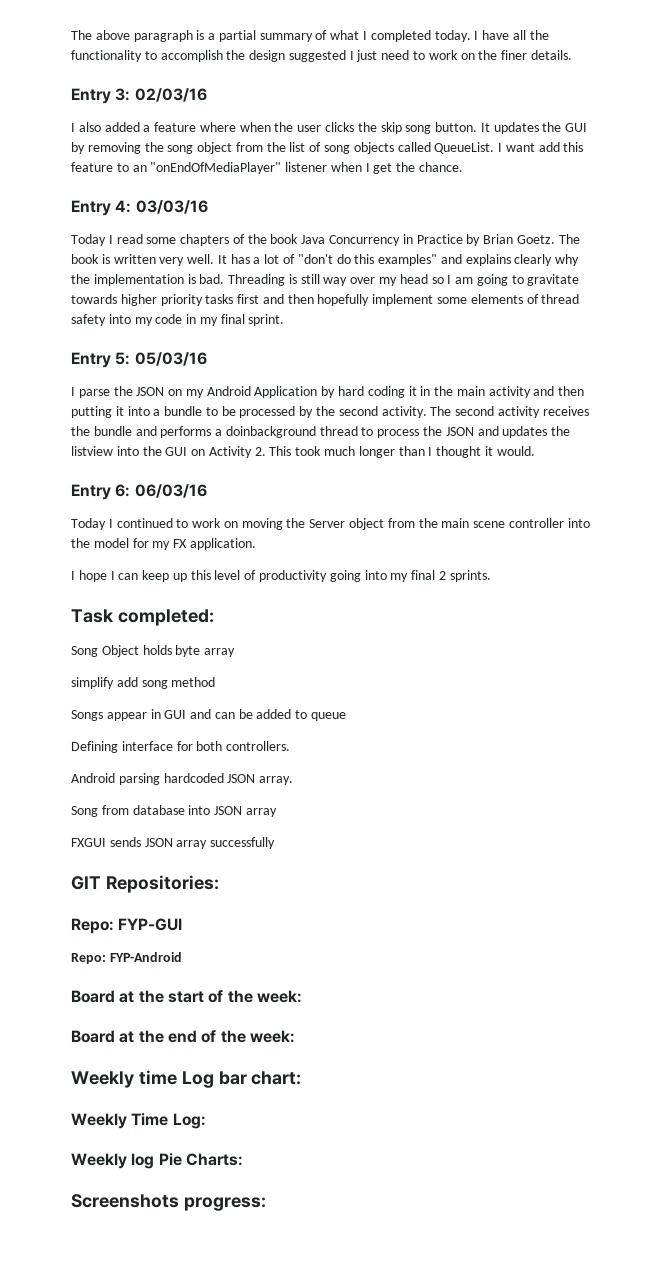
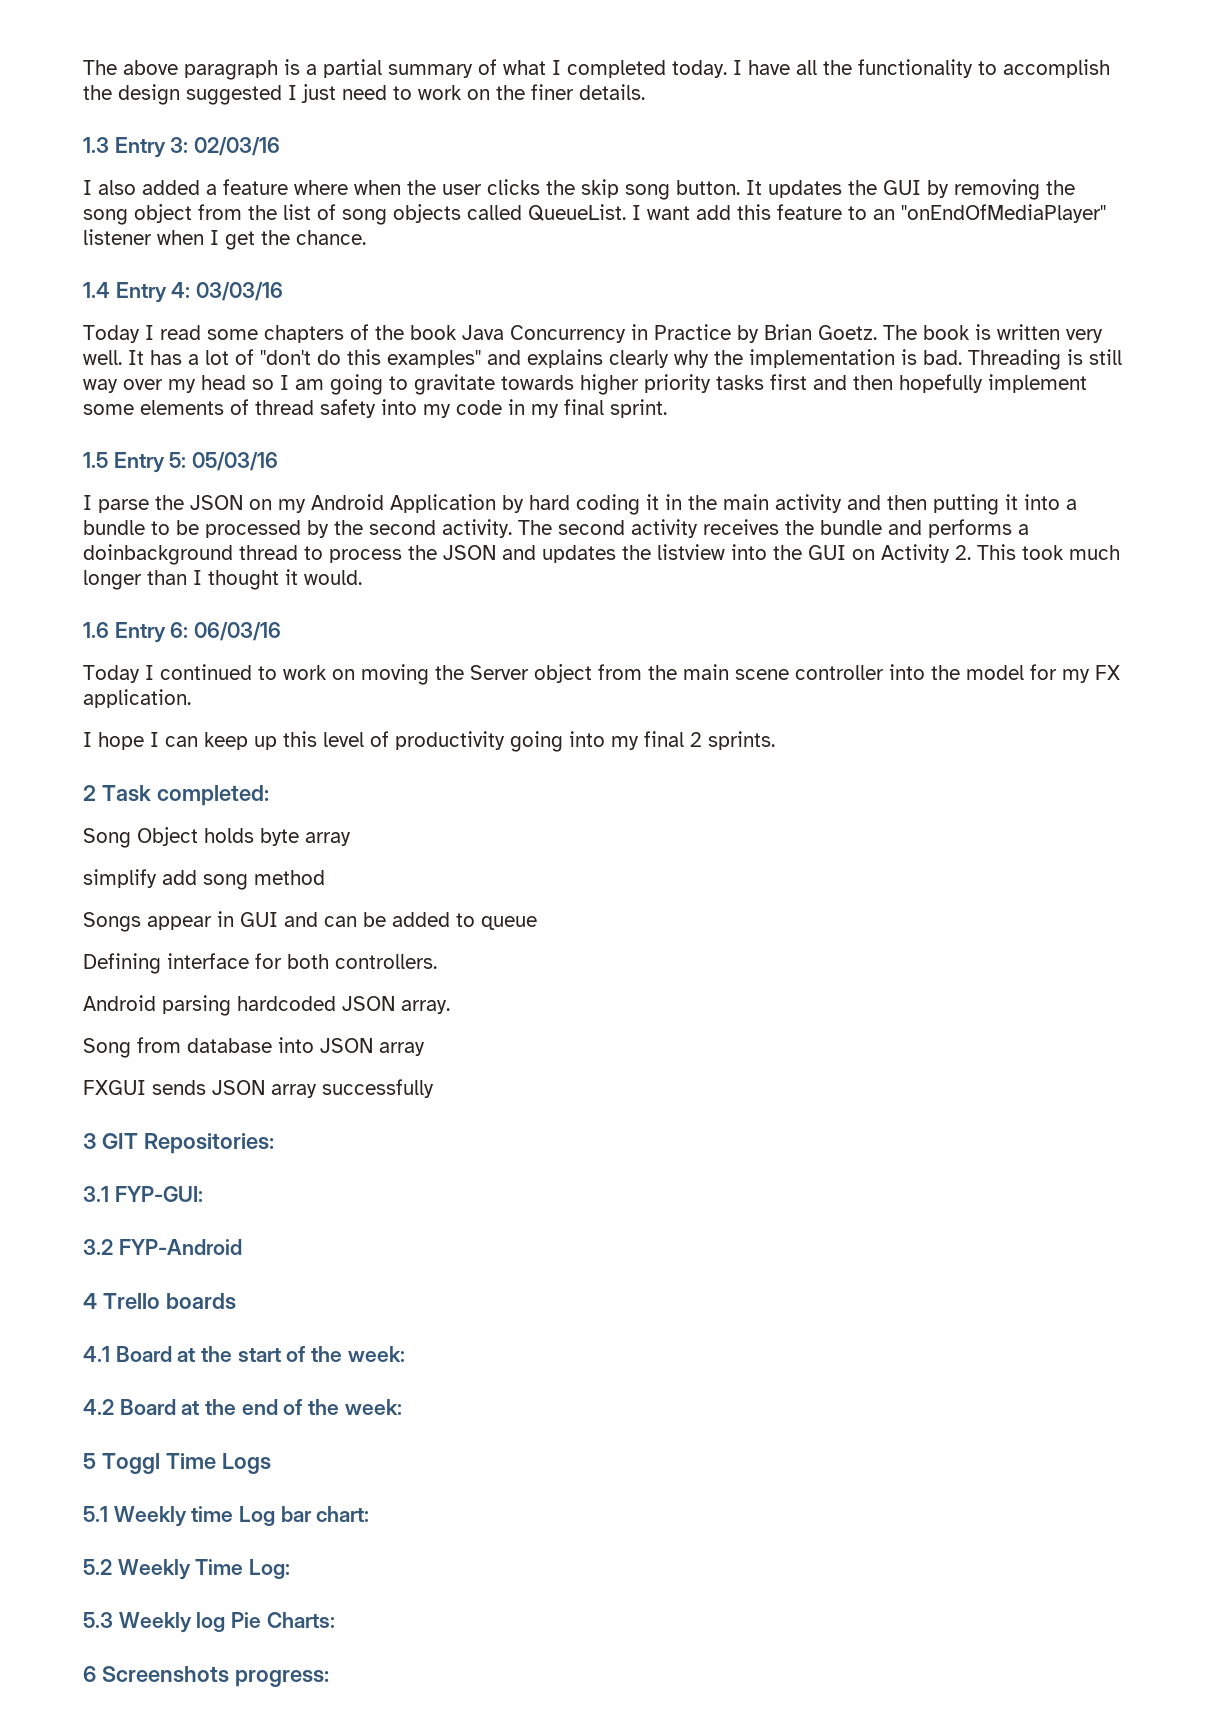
(572, 55) none -> [83,137,109,153] 1.3
(464, 167) none -> [83,282,110,298] 1.4
(285, 320) none -> [83,452,108,468] 1.5
(535, 451) none -> [83,622,109,638] 1.6
(491, 576) none -> [83,785,96,801] 2
(276, 843) none -> [83,1133,96,1149] 3
[71,918,183,934] [71,952,182,964] Repo: FYP-GUI // Repo: FYP-Android // -> [83,1186,203,1202] [83,1239,242,1255] [83,1293,236,1310] [83,1346,110,1362] 3.1 FYP-GUI: // 3.2 FYP-Android // 4 Trello boards // 4.1
(302, 996) none -> [83,1399,114,1415] 4.2
(295, 1036) none -> [83,1453,271,1474] [83,1506,108,1522] 5 Toggl Time Logs // 5.1
(302, 1078) none -> [83,1559,112,1575] 5.2
(206, 1121) none -> [83,1612,113,1628] 5.3
(243, 1159) none -> [83,1666,96,1682] 6

